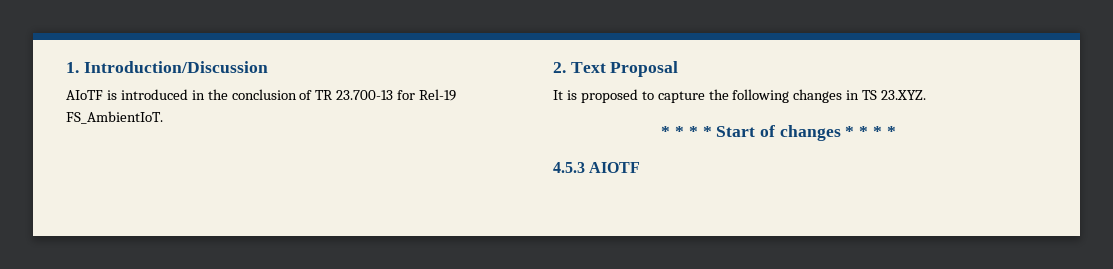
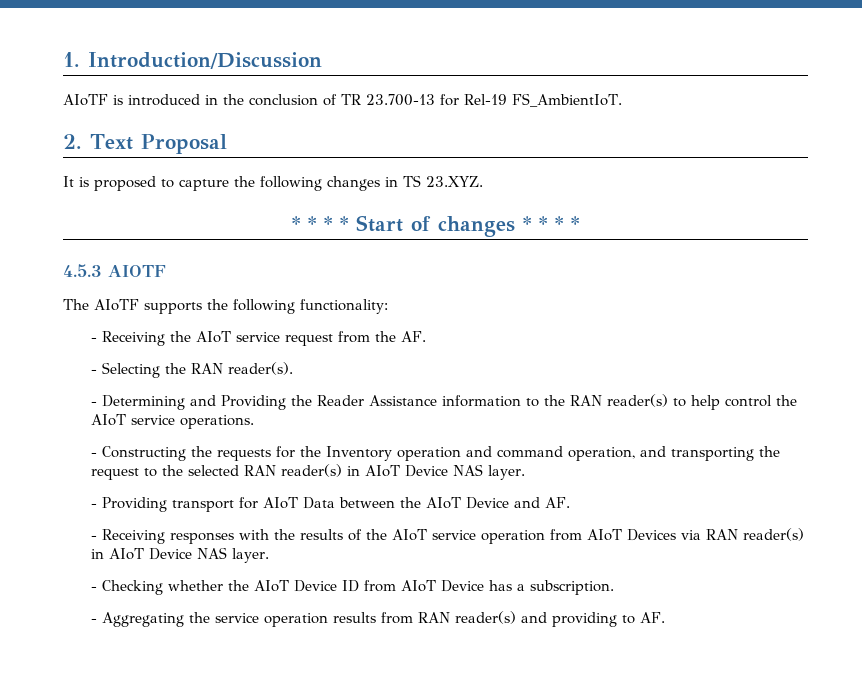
(641, 167) none -> [63,299,388,314] [90,331,426,346] [90,362,293,378] [90,394,797,410] [90,414,254,429] [90,446,780,461] [90,464,525,480] [90,497,570,512] [90,528,804,544] [90,547,269,563] [90,580,614,595] [90,611,665,627] // The AIoTF supports the following functionality: // - Receiving the AIoT service request from the AF. // - Selecting the RAN reader(s). // - Determining and Providing the Reader Assistance information to the RAN reader(s) to help control the AIoT service operations. // - Constructing the requests for the Inventory operation and command operation, and transporting the request to the selected RAN reader(s) in AIoT Device NAS layer. // - Providing transport for AIoT Data between the AIoT Device and AF. // - Receiving responses with the results of the AIoT service operation from AIoT Devices via RAN reader(s) in AIoT Device NAS layer. // - Checking whether the AIoT Device ID from AIoT Device has a subscription. // - Aggregating the service operation results from RAN reader(s) and providing to AF.

